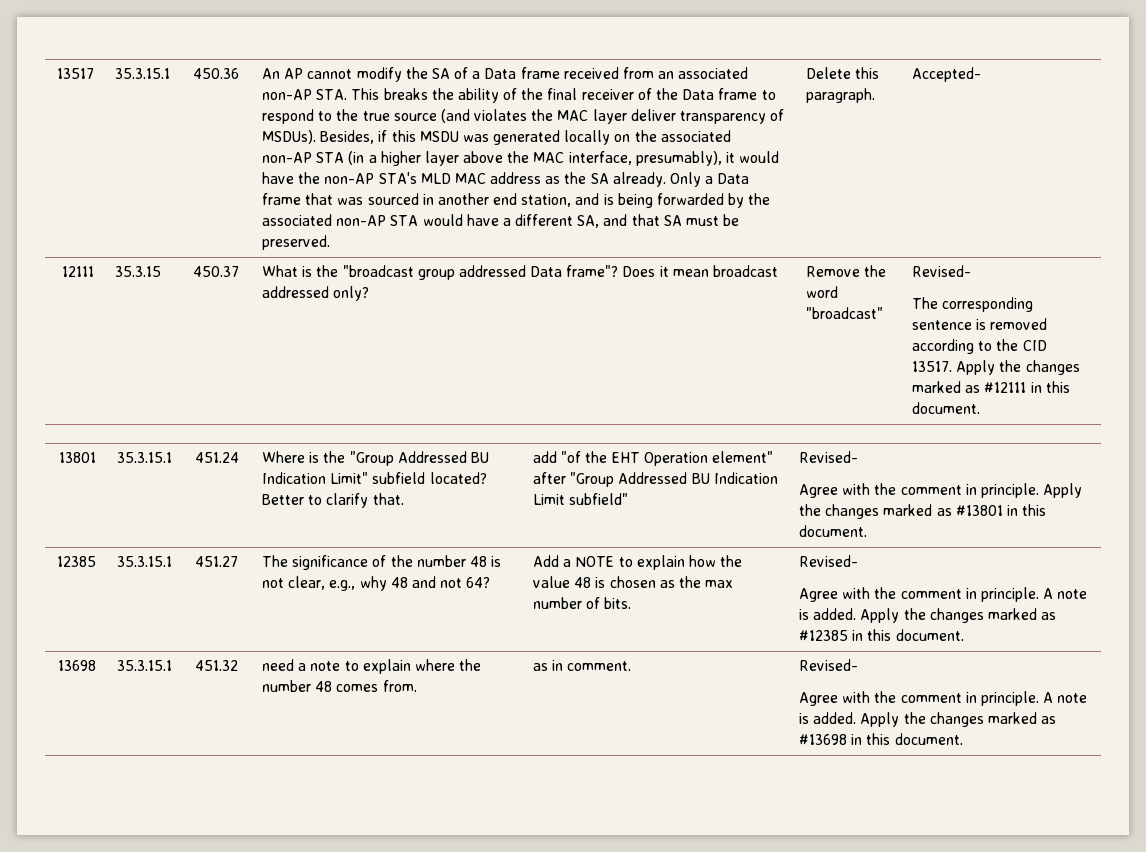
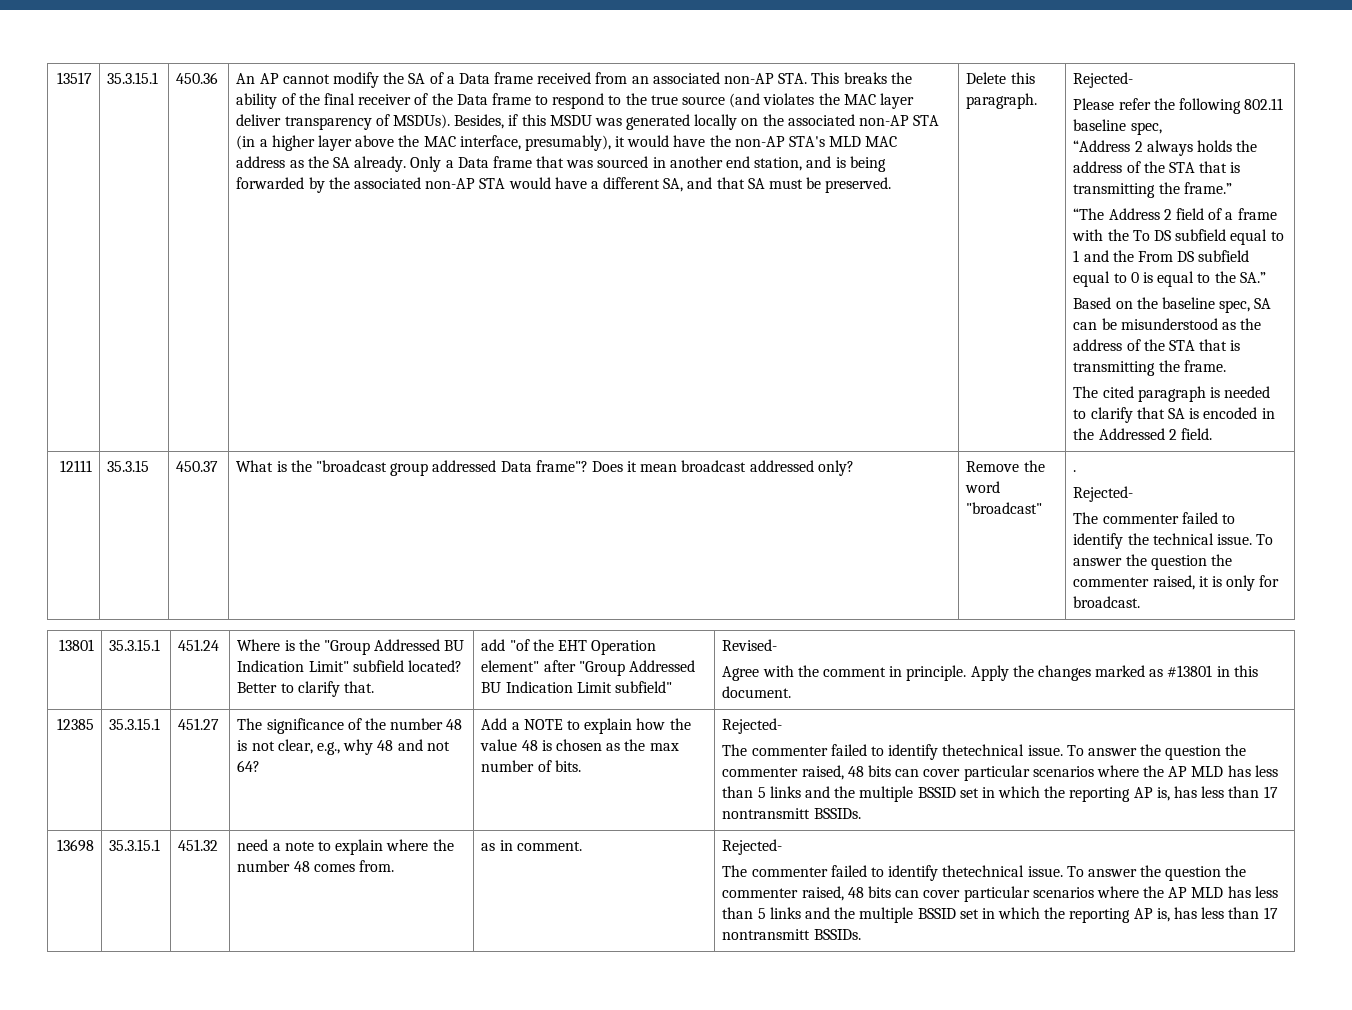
[911,67,981,82] Accepted- -> [1073,72,1134,88] [1073,98,1284,114] [1073,119,1162,135] [1073,140,1258,156] [1073,161,1241,173] [1073,182,1232,198] [1073,208,1277,220] [1072,229,1284,245] [1073,250,1250,262] [1073,271,1266,287] [1073,297,1272,313] [1073,318,1262,330] [1073,339,1241,351] [1073,360,1226,376] [1073,386,1271,402] [1073,407,1275,423] [1073,428,1213,440] Rejected- // Please refer the following 802.11 baseline spec, // “Address 2 always holds the address of the STA that is transmitting the frame.” // “The Address 2 field of a frame with the To DS subfield equal to 1 and the From DS subfield equal to 0 is equal to the SA.” // Based on the baseline spec, SA can be misunderstood as the address of the STA that is transmitting the frame. // The cited paragraph is needed to clarify that SA is encoded in the Addressed 2 field.
[911,265,971,277] [911,297,1034,312] [911,318,1048,330] [911,339,1047,354] [911,360,1080,375] [911,381,1070,393] [911,402,980,414] Revised- // The corresponding sentence is removed according to the CID 13517. Apply the changes marked as #12111 in this document. -> [1073,470,1077,472] [1073,486,1134,502] [1073,512,1236,524] [1073,533,1274,549] [1073,554,1233,570] [1073,575,1280,591] [1073,596,1141,608] . // Rejected- // The commenter failed to identify the technical issue. To answer the question the commenter raised, it is only for broadcast.
[798,555,858,567] [798,587,1088,602] [798,608,1057,623] [798,629,964,641] Revised- // Agree with the comment in principle. A note is added. Apply the changes marked as #12385 in this document. -> [722,718,783,734] [722,744,1247,760] [722,765,1278,781] [722,786,1278,802] [722,808,861,819] Rejected- // The commenter failed to identify thetechnical issue. To answer the question the commenter raised, 48 bits can cover particular scenarios where the AP MLD has less than 5 links and the multiple BSSID set in which the reporting AP is, has less than 17 nontransmitt BSSIDs.
[798,659,858,671] [798,691,1088,706] [798,712,1057,727] [798,733,963,745] Revised- // Agree with the comment in principle. A note is added. Apply the changes marked as #13698 in this document. -> [722,839,783,855] [722,865,1247,881] [722,886,1278,902] [722,907,1278,923] [722,929,861,940] Rejected- // The commenter failed to identify thetechnical issue. To answer the question the commenter raised, 48 bits can cover particular scenarios where the AP MLD has less than 5 links and the multiple BSSID set in which the reporting AP is, has less than 17 nontransmitt BSSIDs.

